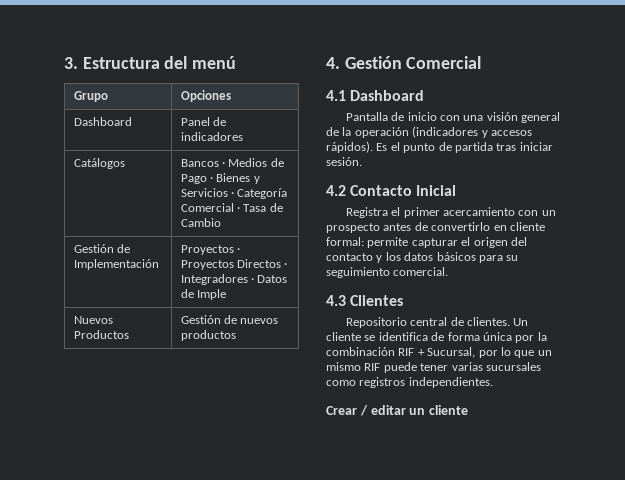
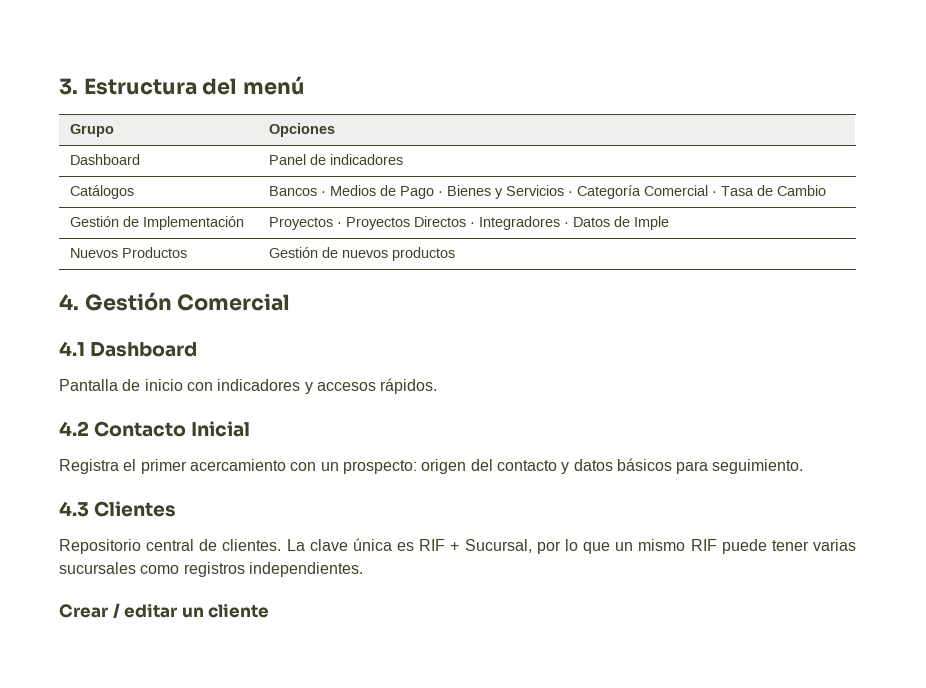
[463,112,561,123] [326,126,532,138] [326,141,553,153] [326,157,362,166] una visión general de la operación (indicadores y accesos rápidos). Es el punto de partida tras iniciar sesión. -> [217,378,438,394] indicadores y accesos rápidos.
[326,222,545,233] [326,237,471,248] prospecto antes de convertirlo en cliente formal: permite capturar el -> [342,460,417,474] prospecto:
[385,252,401,261] los -> (570, 468) none
[506,255,519,261] [326,267,449,278] su seguimiento comercial. -> [712,459,804,474] seguimiento.
[513,318,529,326] [326,332,547,343] [326,347,395,356] Un cliente se identifica de forma única por la combinación -> [286,538,415,551] La clave única es

